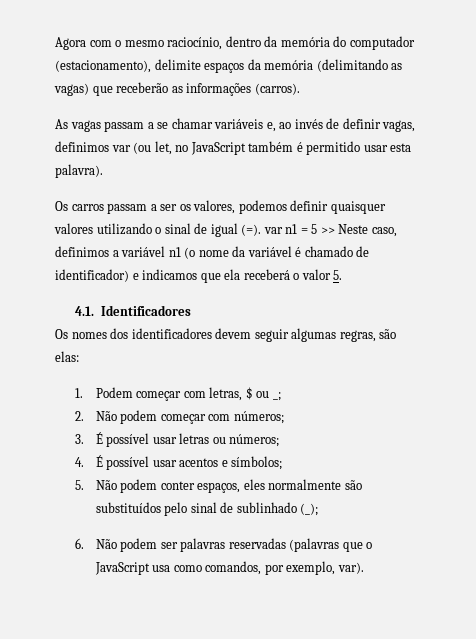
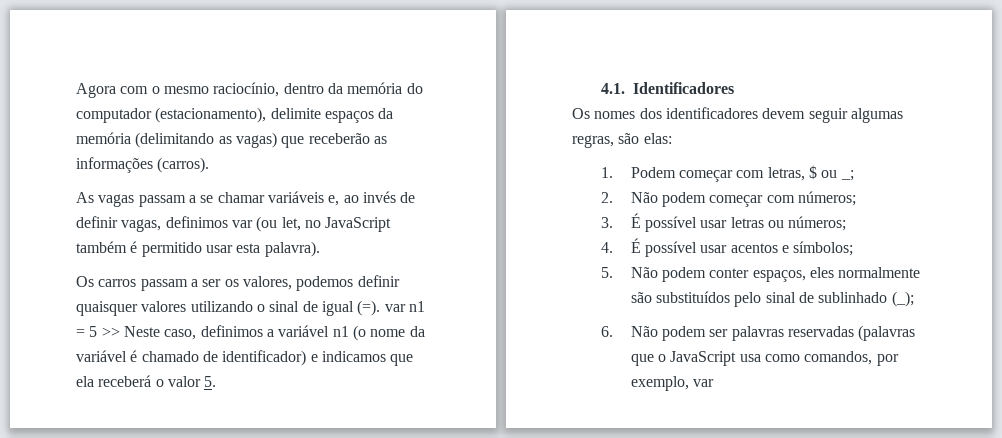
[337,562,364,574] var). -> [693,379,715,387] var

